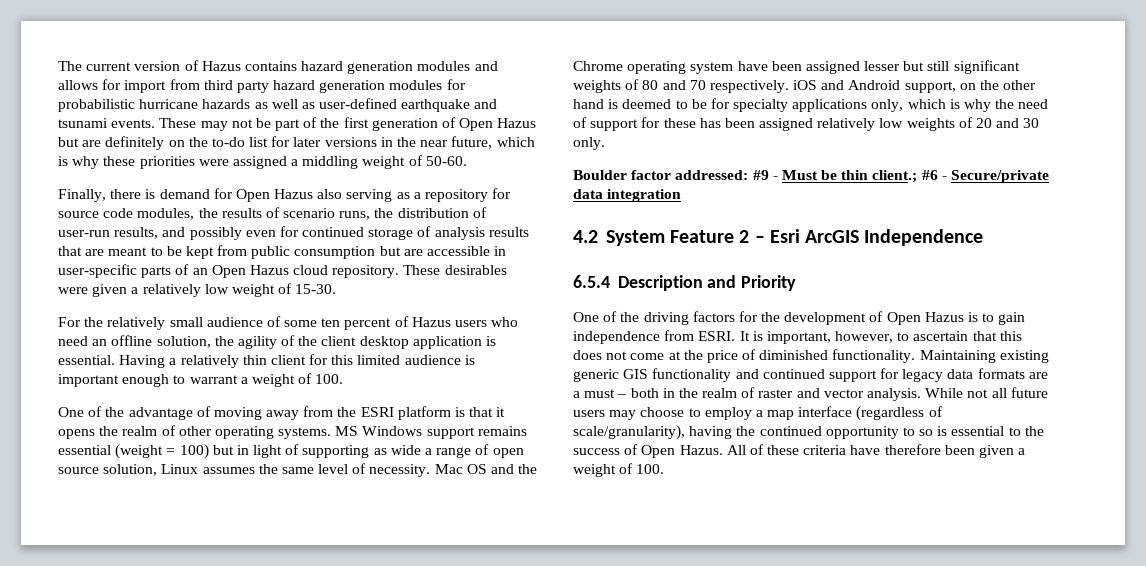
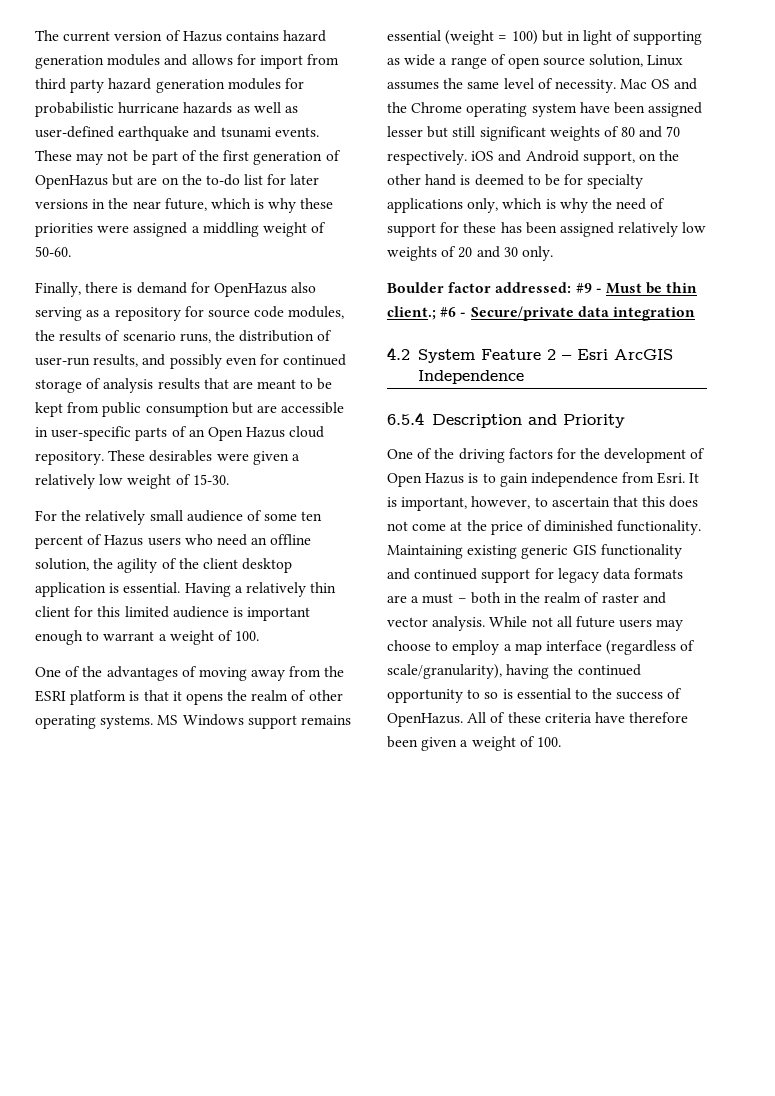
[459,118,537,131] [58,136,165,150] Open Hazus but are definitely -> [35,174,158,189] OpenHazus but are
[235,189,314,202] Open Hazus -> [213,283,287,297] OpenHazus
[128,407,193,420] advantage -> [106,666,178,681] advantages
[698,331,736,341] ESRI. -> [657,472,686,484] Esri.
[641,445,723,458] Open Hazus. -> [387,713,463,727] OpenHazus.

